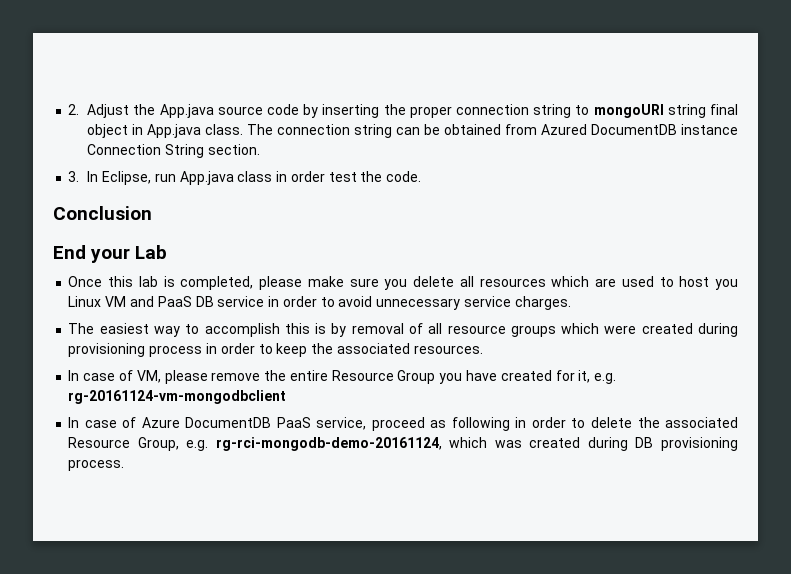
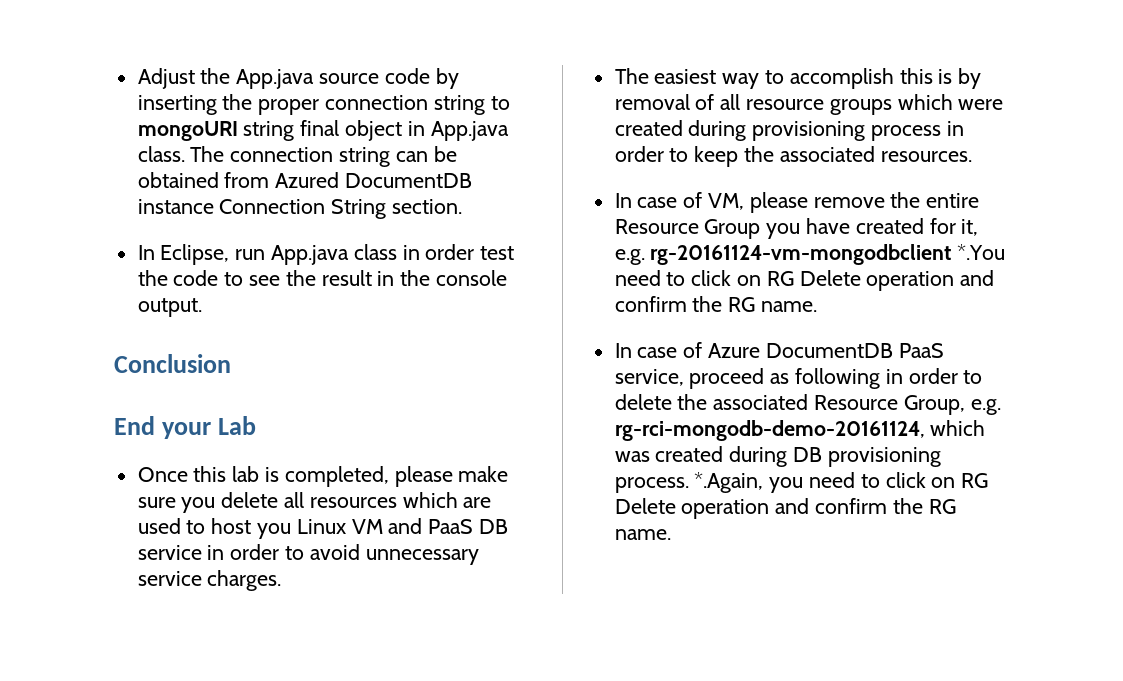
[68,104,80,115] 2. -> (137, 78) none
[68,171,80,182] 3. -> (463, 206) none
[386,171,422,182] code. -> [173,270,508,286] [137,298,202,317] code to see the result in the console output.
(287, 397) none -> [957,244,1006,260] [614,270,995,291] [614,296,818,312] *.You need to click on RG Delete operation and confirm the RG name.
(125, 465) none -> [694,472,989,493] [614,498,956,519] [614,529,671,540] *.Again, you need to click on RG Delete operation and confirm the RG name.

